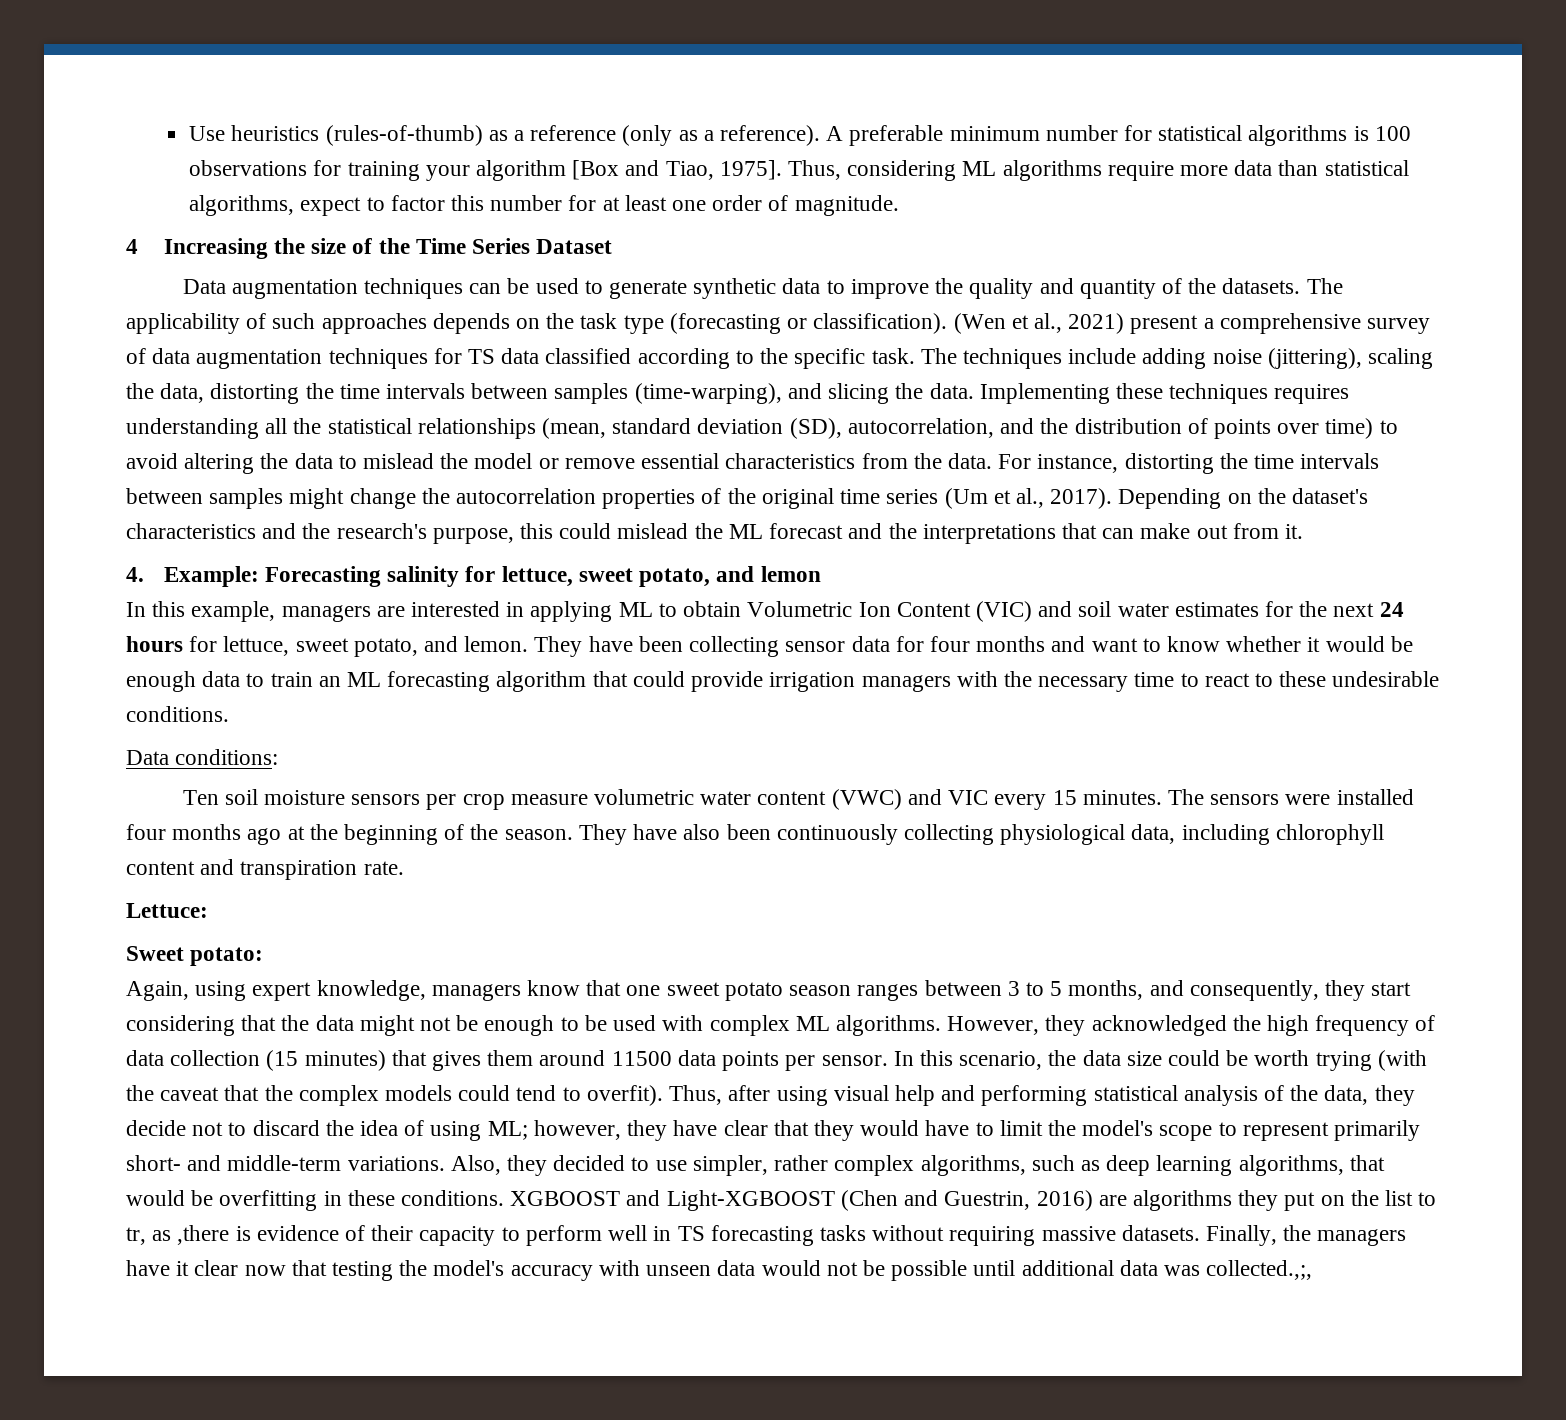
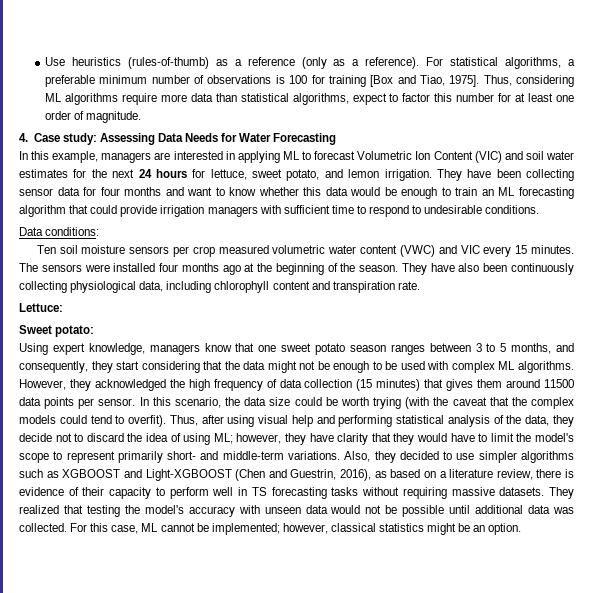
[826,125,1348,146] A preferable minimum number for statistical algorithms -> [426,57,575,69] [45,75,272,87] For statistical algorithms, a preferable minimum number of observations
[189,160,308,176] observations -> (308, 79) none
[425,160,566,181] your algorithm -> (366, 81) none
[126,238,613,259] [182,278,1343,299] [126,313,1430,334] [126,348,1433,369] [126,383,1350,404] [126,418,1398,439] [126,453,1380,474] [126,488,1368,509] [126,523,1303,544] [126,566,821,587] 4 Increasing the size of the Time Series Dataset // Data augmentation techniques can be used to generate synthetic data to improve the quality and quantity of the datasets. The applicability of such approaches depends on the task type (forecasting or classification). (Wen et al., 2021) present a comprehensive survey of data augmentation techniques for TS data classified according to the specific task. The techniques include adding noise (jittering), scaling the data, distorting the time intervals between samples (time-warping), and slicing the data. Implementing these techniques requires understanding all the statistical relationships (mean, standard deviation (SD), autocorrelation, and the distribution of points over time) to avoid altering the data to mislead the model or remove essential characteristics from the data. For instance, distorting the time intervals between samples might change the autocorrelation properties of the original time series (Um et al., 2017). Depending on the dataset's characteristics and the research's purpose, this could mislead the ML forecast and the interpretations that can make out from it. // 4. Example: Forecasting salinity for lettuce, sweet potato, and lemon -> [19,133,337,145] 4. Case study: Assessing Data Needs for Water Forecasting
[683,601,742,617] obtain -> [314,151,356,160] forecast
[464,636,529,652] lemon. -> [348,169,432,181] lemon irrigation.
[1307,637,1321,652] it -> [303,187,348,196] this data
[202,671,241,687] data -> (438, 193) none
[1003,671,1327,692] the necessary time to react to these -> [283,205,422,217] sufficient time to respond to
[510,794,588,805] measure -> [218,245,269,254] measured
[126,981,247,1001] Again, using -> [19,343,48,355] Using
[723,1120,768,1136] clear -> [337,433,369,445] clarity
[692,1155,1385,1176] [126,1190,505,1211] simpler, rather complex algorithms, such as deep learning algorithms, that would be overfitting in these conditions. -> [478,451,574,463] [19,469,59,478] simpler algorithms such as
[1036,1190,1437,1211] [126,1225,230,1245] 2016) are algorithms they put on the list to tr, as ,there -> [340,469,562,481] 2016), as based on a literature review, there
[1205,1225,1407,1246] [126,1260,286,1276] Finally, the managers have it clear now -> [549,487,574,499] [19,505,59,514] They realized
[1206,1260,1313,1280] collected.,;, -> [19,523,522,535] collected. For this case, ML cannot be implemented; however, classical statistics might be an option.

